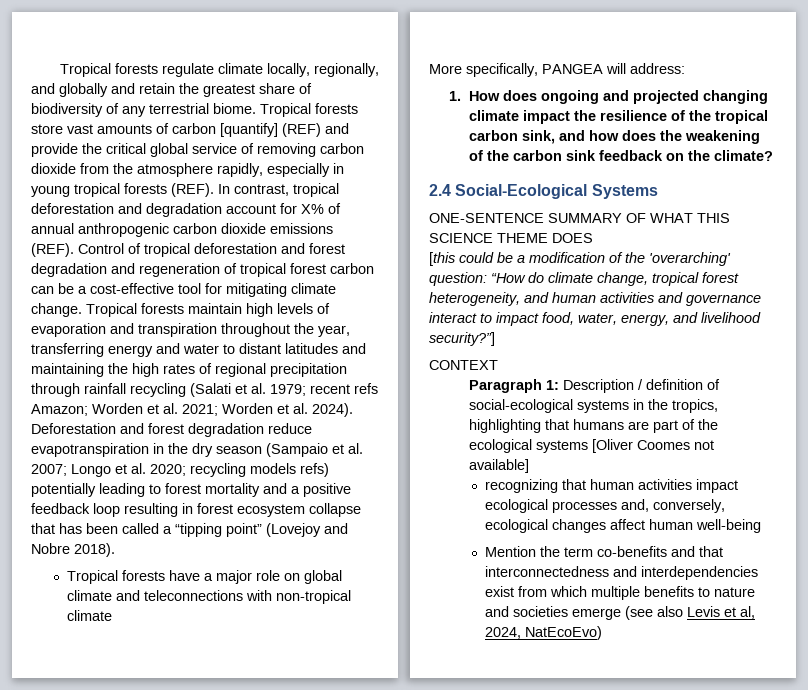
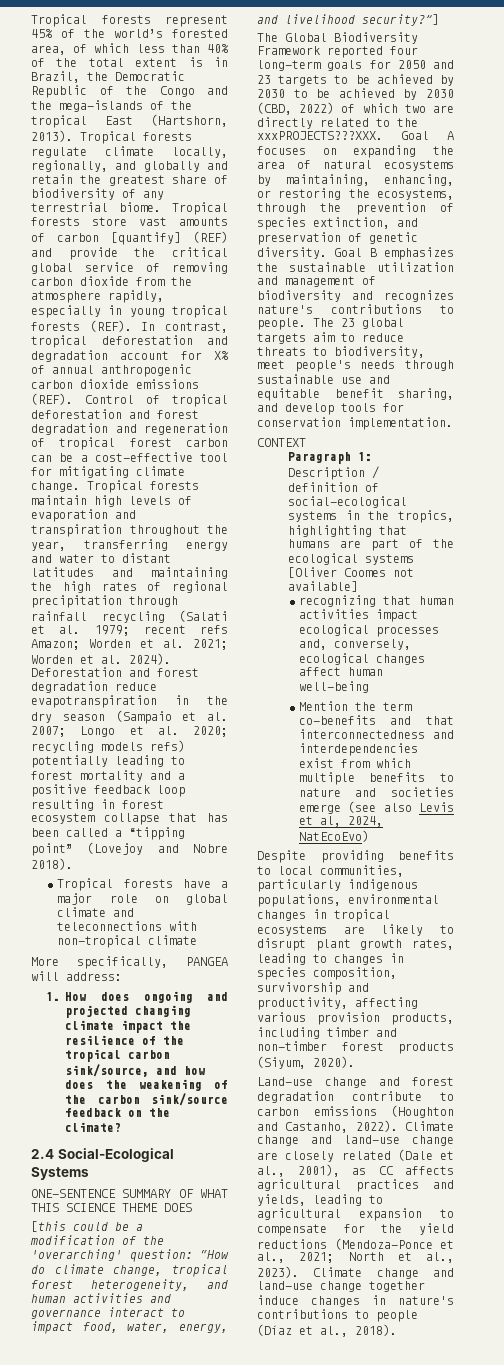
[59,63,158,77] Tropical forests -> [31,14,228,27] [31,29,228,38] [31,43,229,55] [31,57,228,67] [31,71,185,83] [31,85,228,98] [31,100,192,112] [31,114,228,128] [31,130,192,144] Tropical forests represent 45% of the world’s forested area, of which less than 40% of the total extent is in Brazil, the Democratic Republic of the Congo and the mega-islands of the tropical East (Hartshorn, 2013). Tropical forests
[522,130,556,144] sink, -> [65,1064,150,1077] sink/source,
[566,150,597,161] sink -> [151,1093,228,1106] sink/source
(495, 339) none -> [257,32,418,44] [257,46,418,58] [257,60,454,71] [257,74,454,86] [257,88,454,100] [257,102,454,115] [257,117,418,129] [257,131,454,140] [257,145,454,158] [257,160,454,171] [257,174,454,186] [257,188,454,200] [257,202,454,215] [257,217,418,230] [257,232,418,245] [257,247,454,260] [257,262,454,272] [257,276,376,287] [257,290,454,302] [257,304,454,314] [257,318,404,330] [257,332,404,344] [257,346,425,358] [257,360,454,372] [257,374,390,384] [257,388,454,401] [257,403,404,415] [257,417,453,430] // The Global Biodiversity Framework reported four long-term goals for 2050 and 23 targets to be achieved by 2030 to be achieved by 2030 (CBD, 2022) of which two are directly related to the xxxPROJECTS???XXX. Goal A focuses on expanding the area of natural ecosystems by maintaining, enhancing, or restoring the ecosystems, through the prevention of species extinction, and preservation of genetic diversity. Goal B emphasizes the sustainable utilization and management of biodiversity and recognizes nature's contributions to people. The 23 global targets aim to reduce threats to biodiversity, meet people's needs through sustainable use and equitable benefit sharing, and develop tools for conservation implementation.
(603, 633) none -> [257,850,454,863] [257,865,404,877] [257,879,418,892] [257,894,439,907] [257,909,390,922] [257,924,454,936] [257,938,454,951] [257,953,404,965] [257,967,397,980] [257,982,369,995] [257,997,418,1010] [257,1012,454,1025] [257,1027,397,1039] [257,1041,454,1054] [257,1056,355,1069] [257,1077,454,1088] [257,1091,454,1103] [257,1105,454,1118] [257,1120,454,1133] [257,1135,454,1146] [257,1149,454,1162] [257,1164,454,1177] [257,1179,454,1192] [257,1194,383,1206] [257,1208,454,1221] [257,1223,454,1236] [257,1238,454,1250] [257,1252,454,1263] [257,1266,454,1279] [257,1281,425,1292] [257,1295,454,1307] [257,1309,418,1322] [257,1324,397,1337] // Despite providing benefits to local communities, particularly indigenous populations, environmental changes in tropical ecosystems are likely to disrupt plant growth rates, leading to changes in species composition, survivorship and productivity, affecting various provision products, including timber and non-timber forest products (Siyum, 2020). // Land-use change and forest degradation contribute to carbon emissions (Houghton and Castanho, 2022). Climate change and land-use change are closely related (Dale et al., 2001), as CC affects agricultural practices and yields, leading to agricultural expansion to compensate for the yield reductions (Mendoza-Ponce et al., 2021; North et al., 2023). Climate change and land-use change together induce changes in nature's contributions to people (Díaz et al., 2018).

